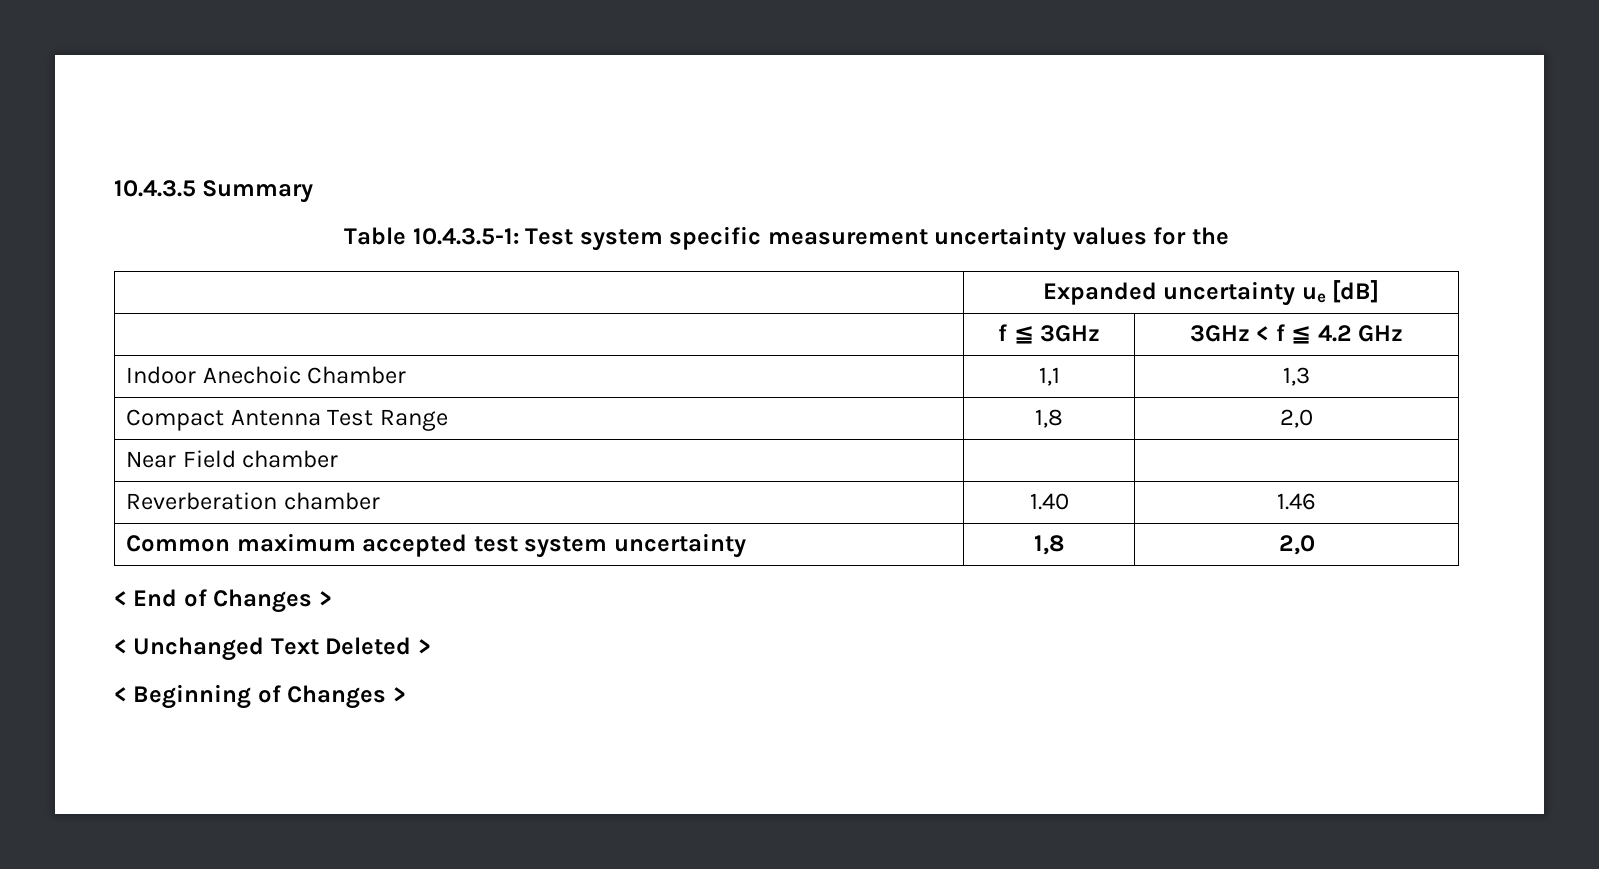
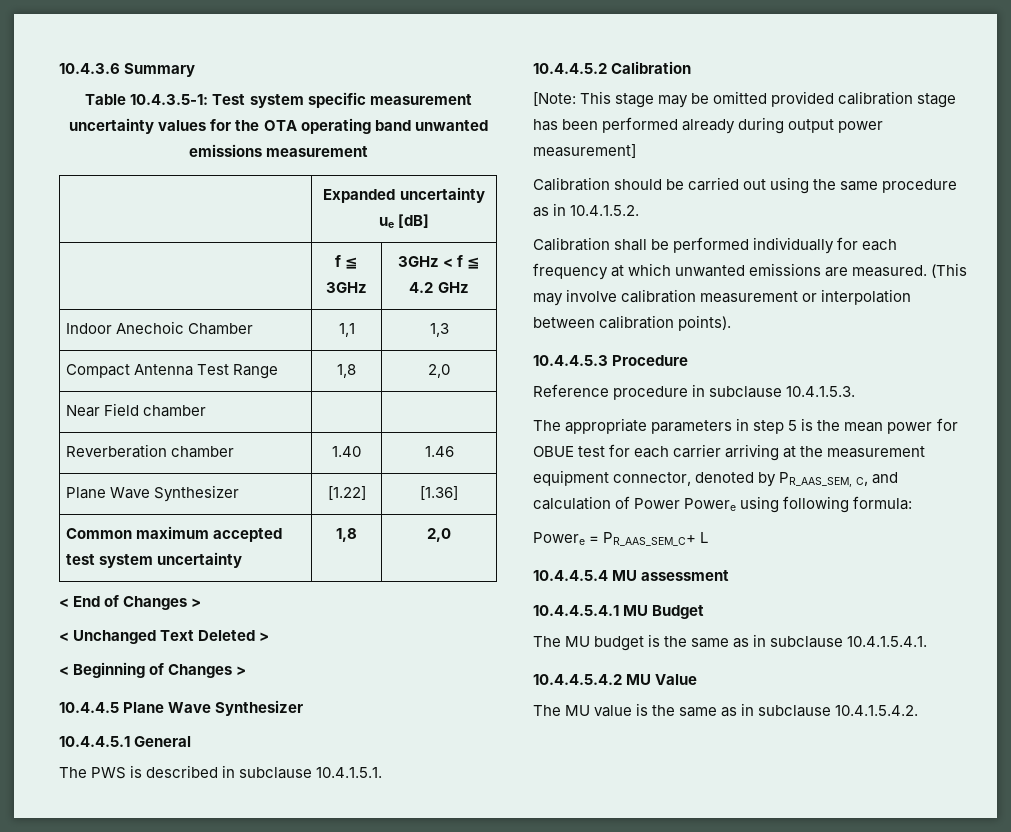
[114,180,196,197] 10.4.3.5 -> [59,63,120,74] 10.4.3.6
(1229, 236) none -> [263,118,488,134] [188,144,369,157] OTA operating band unwanted emissions measurement
(1317, 501) none -> [66,485,240,502] [327,486,366,500] [420,486,458,500] // Plane Wave Synthesizer | [1.22] | [1.36]
(406, 694) none -> [59,700,304,716] [59,736,192,747] [59,765,383,779] [533,61,692,74] [533,91,957,108] [533,117,884,134] [533,144,636,158] [533,177,958,194] [533,203,640,217] [533,237,898,254] [533,263,968,280] [533,289,912,306] [533,315,732,331] [533,355,689,366] [533,384,856,400] [533,418,958,434] [533,444,926,461] [533,470,899,487] [533,496,913,513] [533,532,709,546] [533,570,730,581] [533,605,705,619] [533,634,928,651] [533,674,698,685] [533,703,919,717] // 10.4.4.5 Plane Wave Synthesizer // 10.4.4.5.1 General // The PWS is described in subclause 10.4.1.5.1. // 10.4.4.5.2 Calibration // [Note: This stage may be omitted provided calibration stage has been performed already during output power measurement] // Calibration should be carried out using the same procedure as in 10.4.1.5.2. // Calibration shall be performed individually for each frequency at which unwanted emissions are measured. (This may involve calibration measurement or interpolation between calibration points). // 10.4.4.5.3 Procedure // Reference procedure in subclause 10.4.1.5.3. // The appropriate parameters in step 5 is the mean power for OBUE test for each carrier arriving at the measurement equipment connector, denoted by PR_AAS_SEM, C, and calculation of Power Powere using following formula: // Powere = PR_AAS_SEM_C+ L // 10.4.4.5.4 MU assessment // 10.4.4.5.4.1 MU Budget // The MU budget is the same as in subclause 10.4.1.5.4.1. // 10.4.4.5.4.2 MU Value // The MU value is the same as in subclause 10.4.1.5.4.2.

